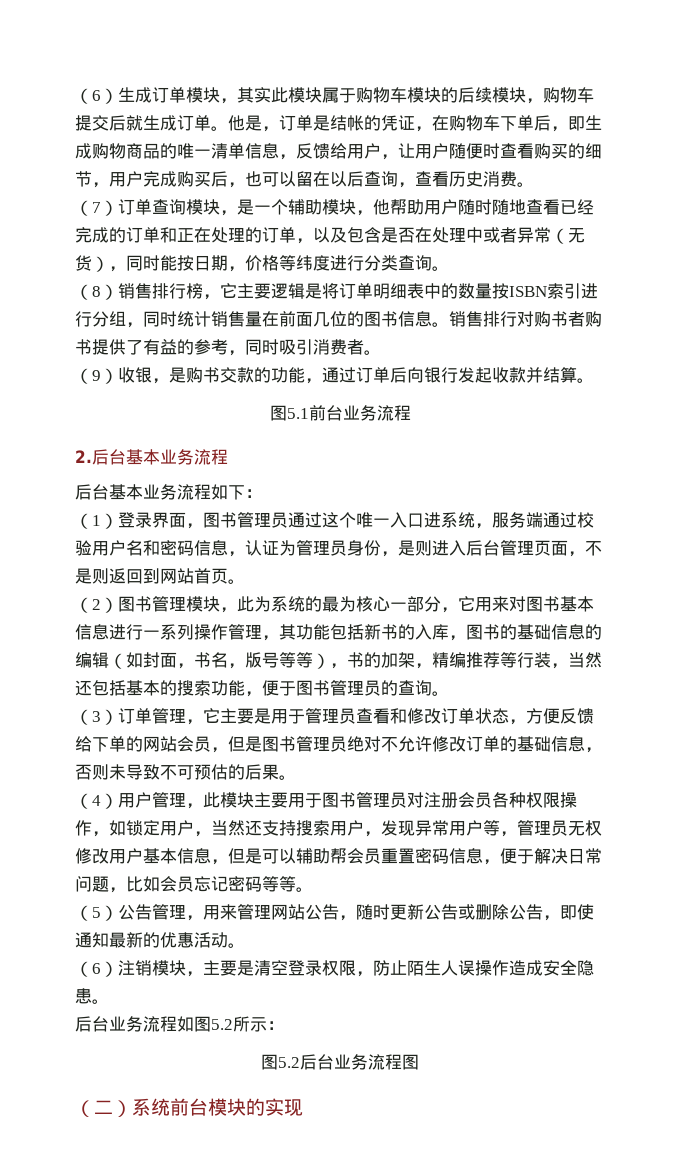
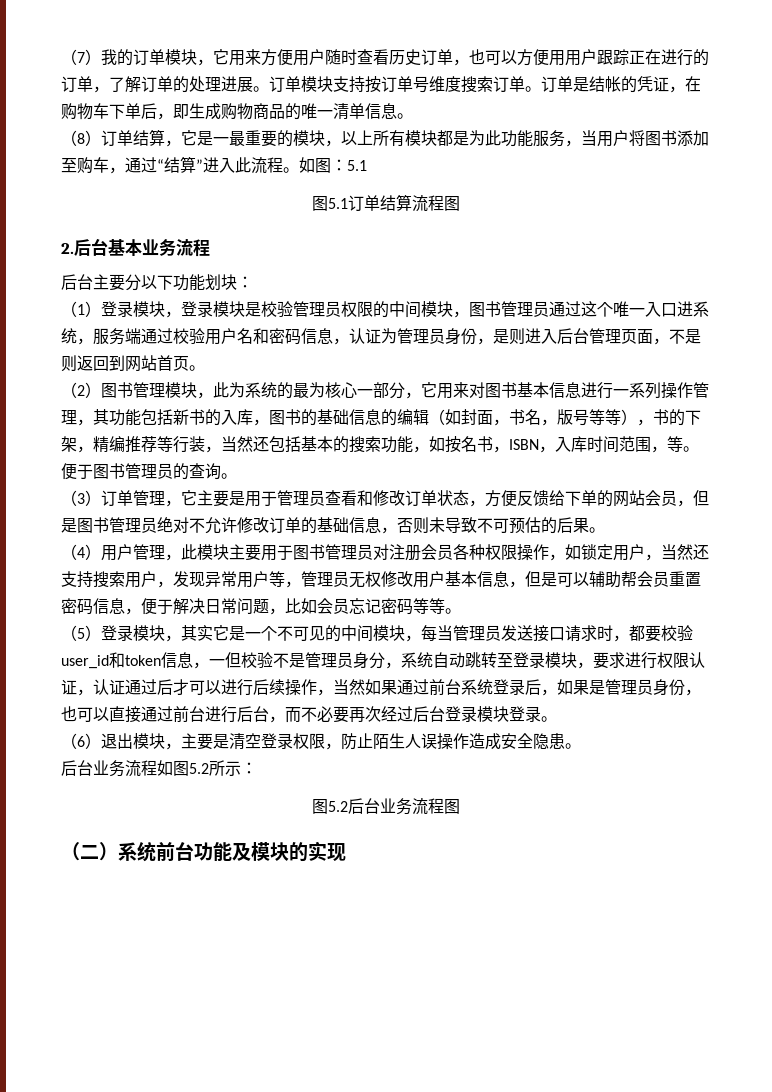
[75,87,594,104] [75,115,279,132] （6）生成订单模块，其实此模块属于购物车模块的后续模块，购物车提交后就生成订单。他是， -> [61,49,709,66] [61,76,541,93] （7）我的订单模块，它用来方便用户随时查看历史订单，也可以方便用用户跟踪正在进行的订单，了解订单的处理进展。订单模块支持按订单号维度搜索订单。
[279,143,602,160] [75,171,534,188] [75,199,594,216] [75,227,585,244] [75,255,449,272] [75,283,598,300] [75,311,602,328] [75,339,381,356] [75,367,594,384] ，反馈给用户，让用户随便时查看购买的细节，用户完成购买后，也可以留在以后查询，查看历史消费。 // （7）订单查询模块，是一个辅助模块，他帮助用户随时随地查看已经完成的订单和正在处理的订单，以及包含是否在处理中或者异常（无货），同时能按日期，价格等纬度进行分类查询。 // （8）销售排行榜，它主要逻辑是将订单明细表中的数量按ISBN索引进行分组，同时统计销售量在前面几位的图书信息。销售排行对购书者购书提供了有益的参考，同时吸引消费者。 // （9）收银，是购书交款的功能，通过订单后向银行发起收款并结算。 -> [397,113,413,119] [61,129,709,147] [61,156,367,174] 。 // （8）订单结算，它是一最重要的模块，以上所有模块都是为此功能服务，当用户将图书添加至购车，通过“结算”进入此流程。如图：5.1
[308,405,411,421] 前台业务流程 -> [348,194,460,212] 订单结算流程图
[109,484,245,500] 基本业务流程如下 -> [93,274,237,291] 主要分以下功能划块
[152,512,186,528] 界面 -> [133,301,453,318] 模块，登录模块是校验管理员权限的中间模块
[381,652,398,668] 加 -> [685,410,701,425] 下
(262, 694) none -> [429,436,699,453] 如按名书，ISBN，入库时间范围，等。
[118,904,594,921] [75,932,228,948] 公告管理，用来管理网站公告，随时更新公告或删除公告，即使通知最新的优惠活动 -> [101,625,693,642] [61,652,705,669] [61,679,701,696] [61,706,541,723] 登录模块，其实它是一个不可见的中间模块，每当管理员发送接口请求时，都要校验user_id和token信息，一但校验不是管理员身分，系统自动跳转至登录模块，要求进行权限认证，认证通过后才可以进行后续操作，当然如果通过前台系统登录后，如果是管理员身份，也可以直接通过前台进行后台，而不必要再次经过后台登录模块登录
[118,960,152,976] 注销 -> [101,733,133,749] 退出
(208, 1107) none -> [194,842,251,861] 功能及

